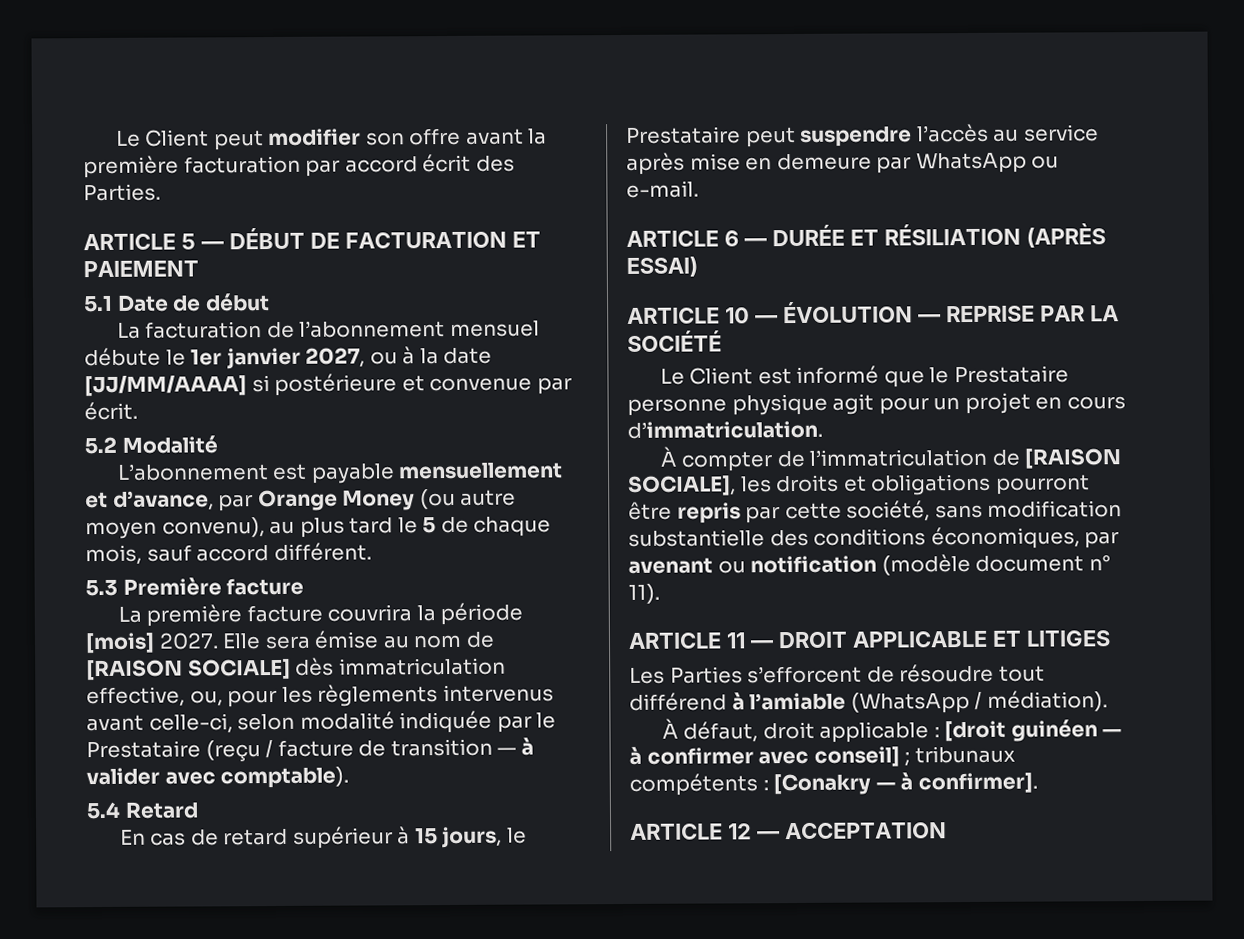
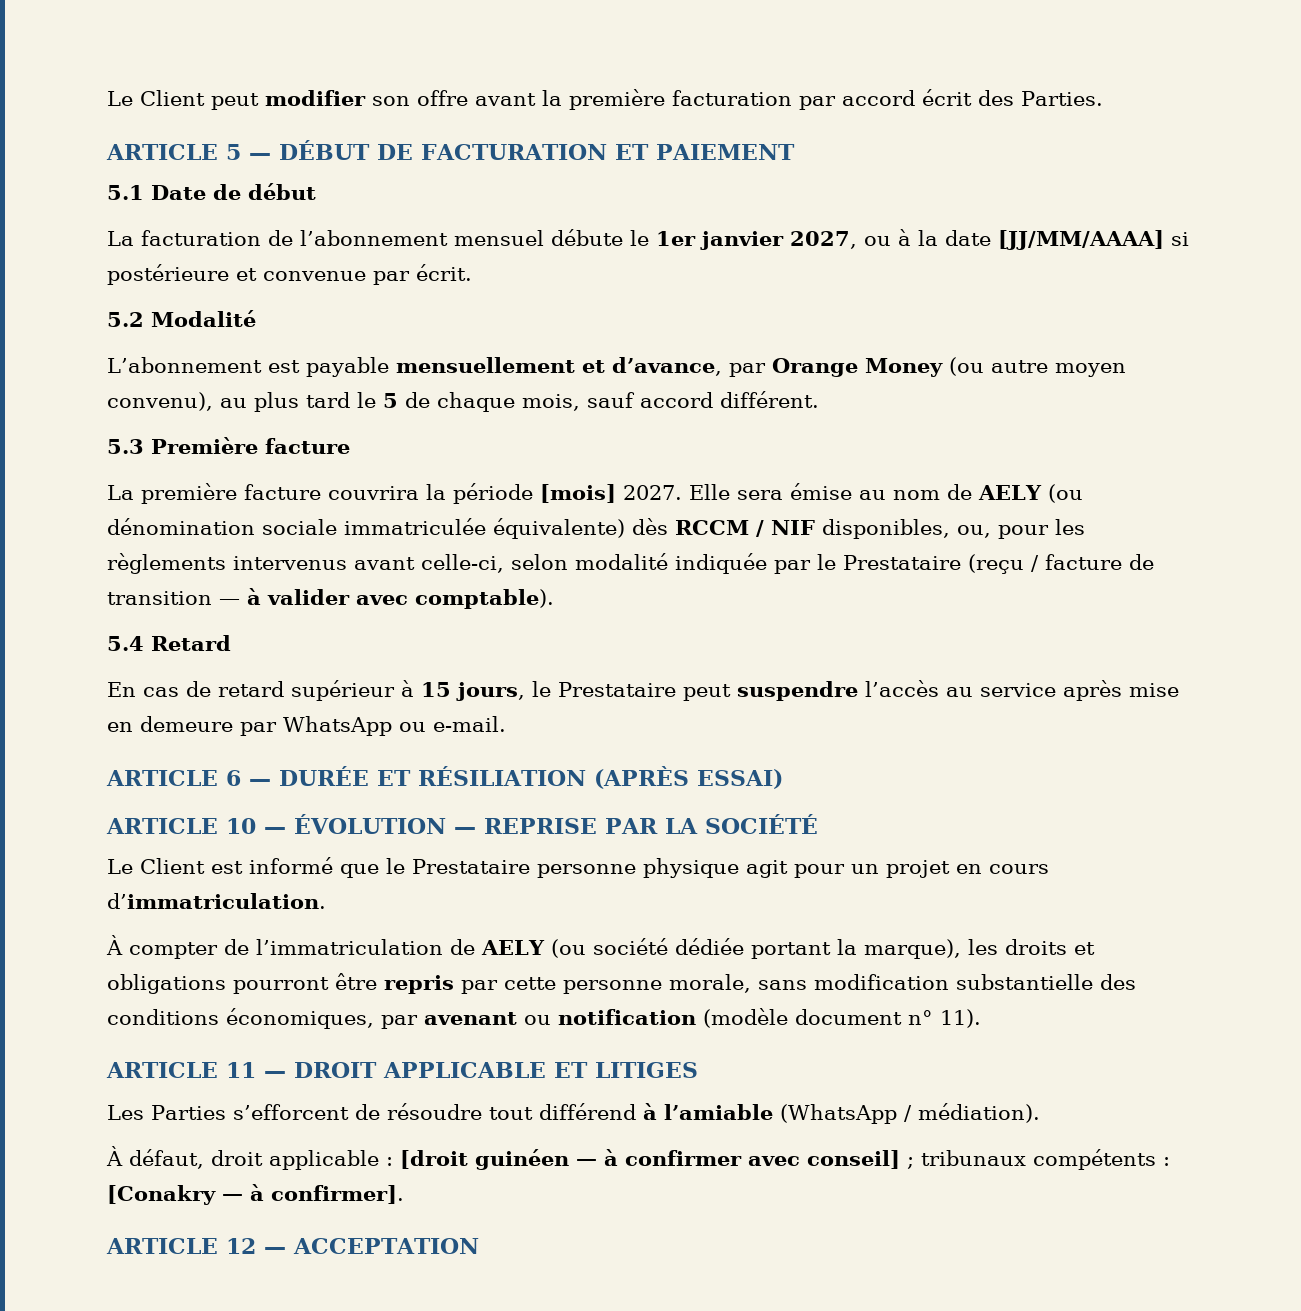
[86,657,506,681] [86,686,185,708] [RAISON SOCIALE] dès immatriculation effective, -> [978,484,1083,503] [107,518,950,539] AELY (ou dénomination sociale immatriculée équivalente) dès RCCM / NIF disponibles,
[1024,448,1123,469] [628,475,736,496] [RAISON SOCIALE], -> [481,938,961,959] AELY (ou société dédiée portant la marque),
[846,500,931,522] société, -> [563,974,751,994] personne morale,

